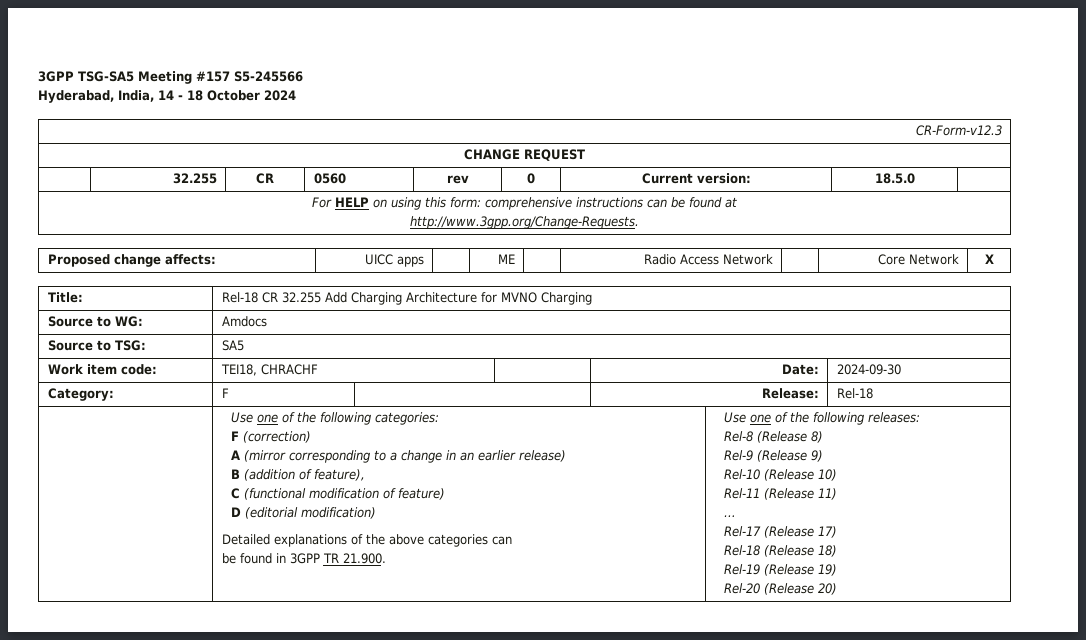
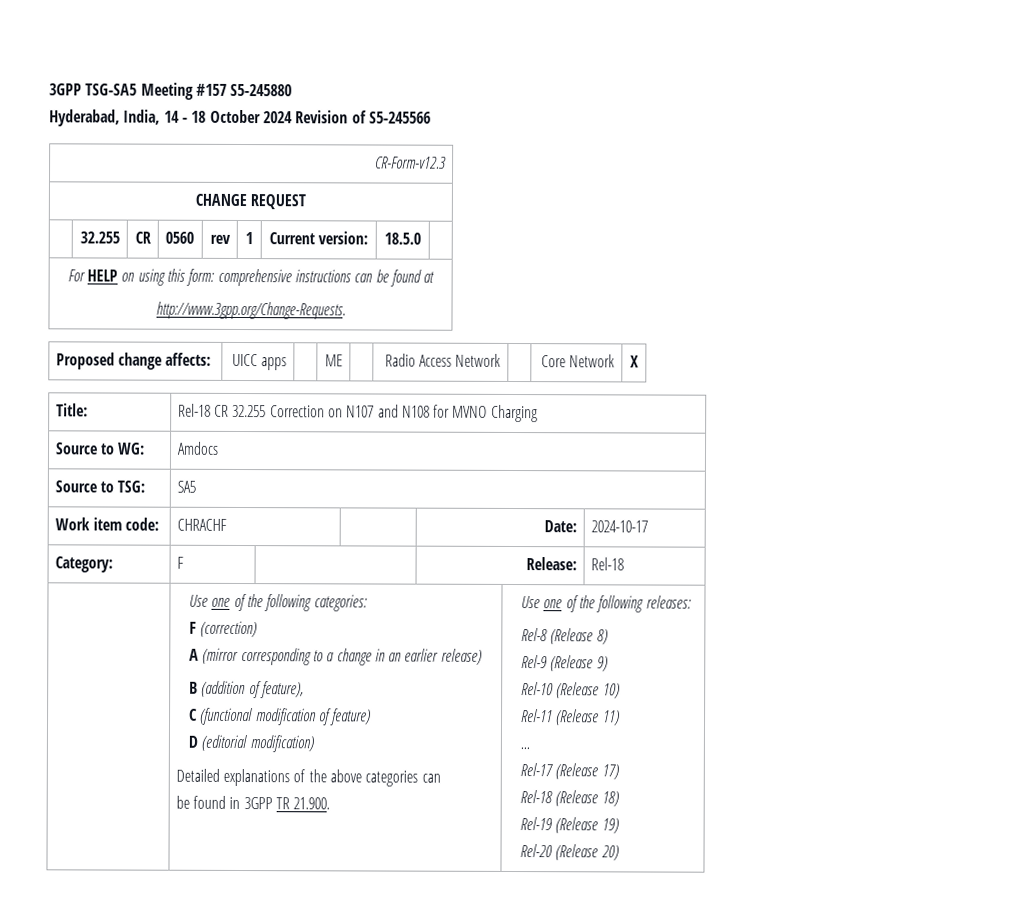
[234,71,303,82] S5-245566 -> [230,83,293,97] S5-245880
(296, 95) none -> [295,110,431,124] Revision of S5-245566
[527,173,535,184] 0 -> [245,232,253,245] 1
[324,292,477,305] Add Charging Architecture -> [269,404,430,418] Correction on N107 and N108
[220,364,257,376] TEI18, -> (160, 524) none
[836,364,901,375] 2024-09-30 -> [590,520,648,533] 2024-10-17

